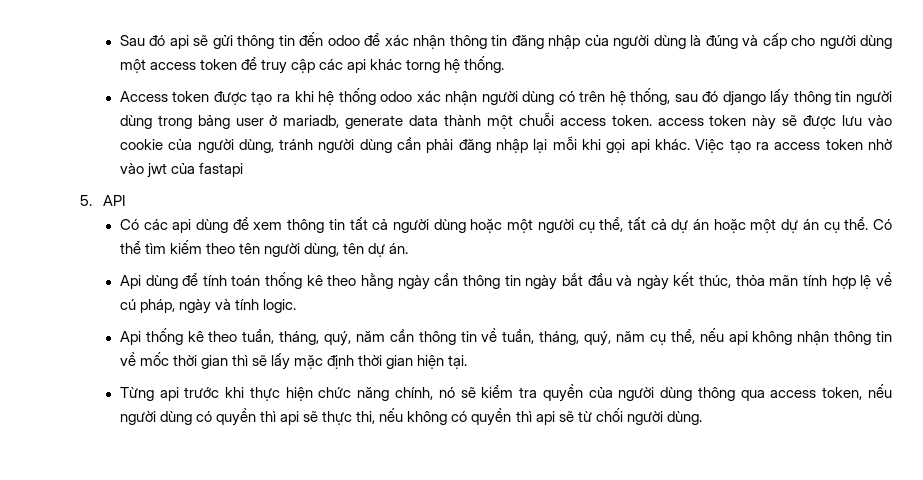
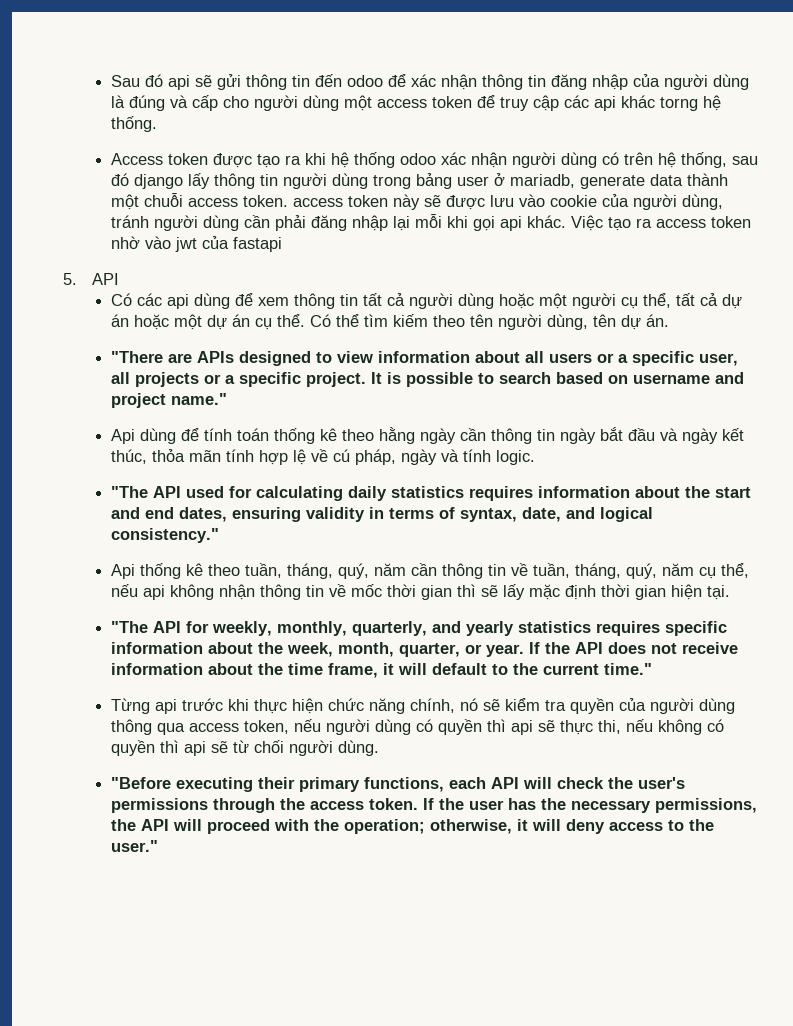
(409, 248) none -> [110,351,738,366] [110,372,744,387] [110,393,227,408] // "There are APIs designed to view information about all users or a specific user, all projects or a specific project. It is possible to search based on username and project name."
(297, 306) none -> [110,486,751,501] [110,507,653,522] [110,528,219,543] // "The API used for calculating daily statistics requires information about the start and end dates, ensuring validity in terms of syntax, date, and logical consistency."
(468, 362) none -> [110,621,727,636] [110,642,738,657] [110,663,652,678] // "The API for weekly, monthly, quarterly, and yearly statistics requires specific information about the week, month, quarter, or year. If the API does not receive information about the time frame, it will default to the current time."
(702, 418) none -> [110,777,685,792] [110,798,757,813] [110,819,714,834] [110,840,158,852] // "Before executing their primary functions, each API will check the user's permissions through the access token. If the user has the necessary permissions, the API will proceed with the operation; otherwise, it will deny access to the user."

